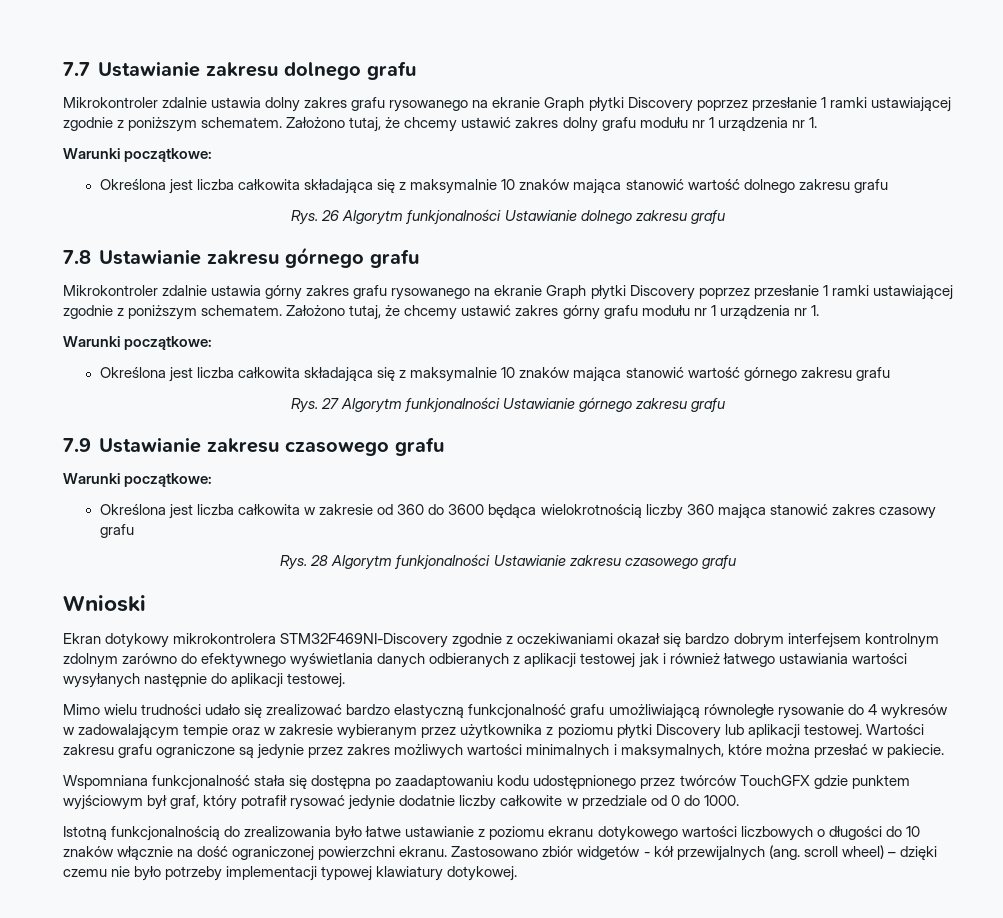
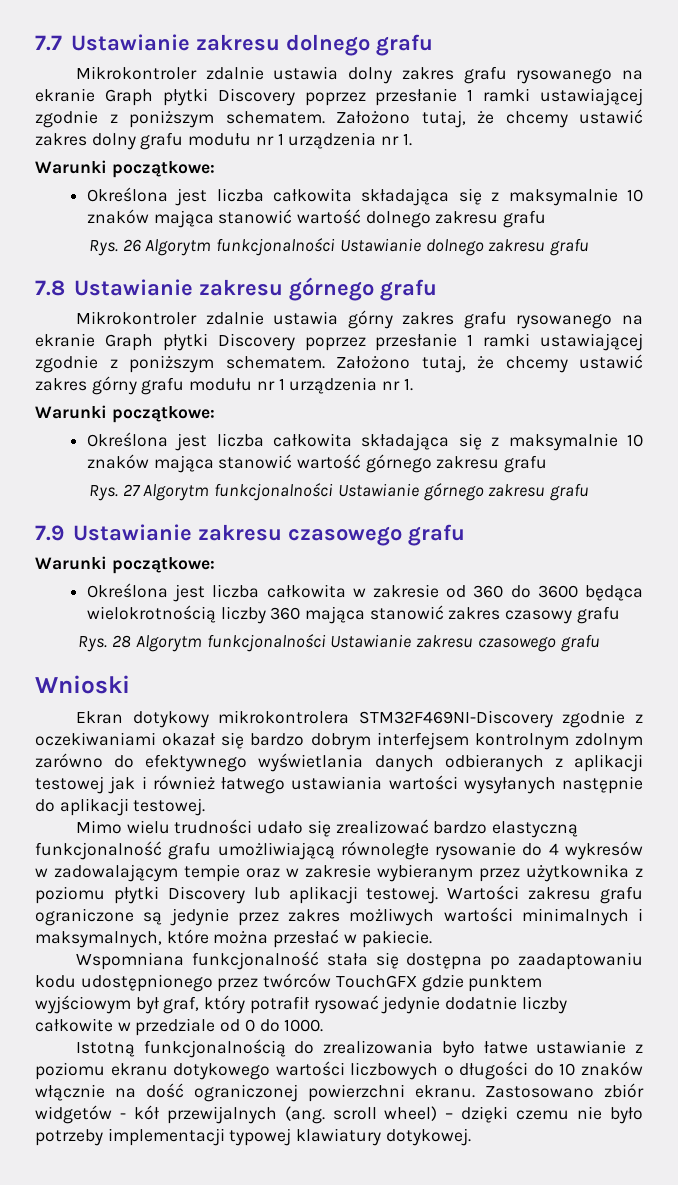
[405,209,502,225] funkjonalności -> [216,238,336,256] funkcjonalności
[403,397,500,413] funkjonalności -> [214,483,334,501] funkcjonalności
[394,554,491,570] funkjonalności -> [206,634,326,652] funkcjonalności

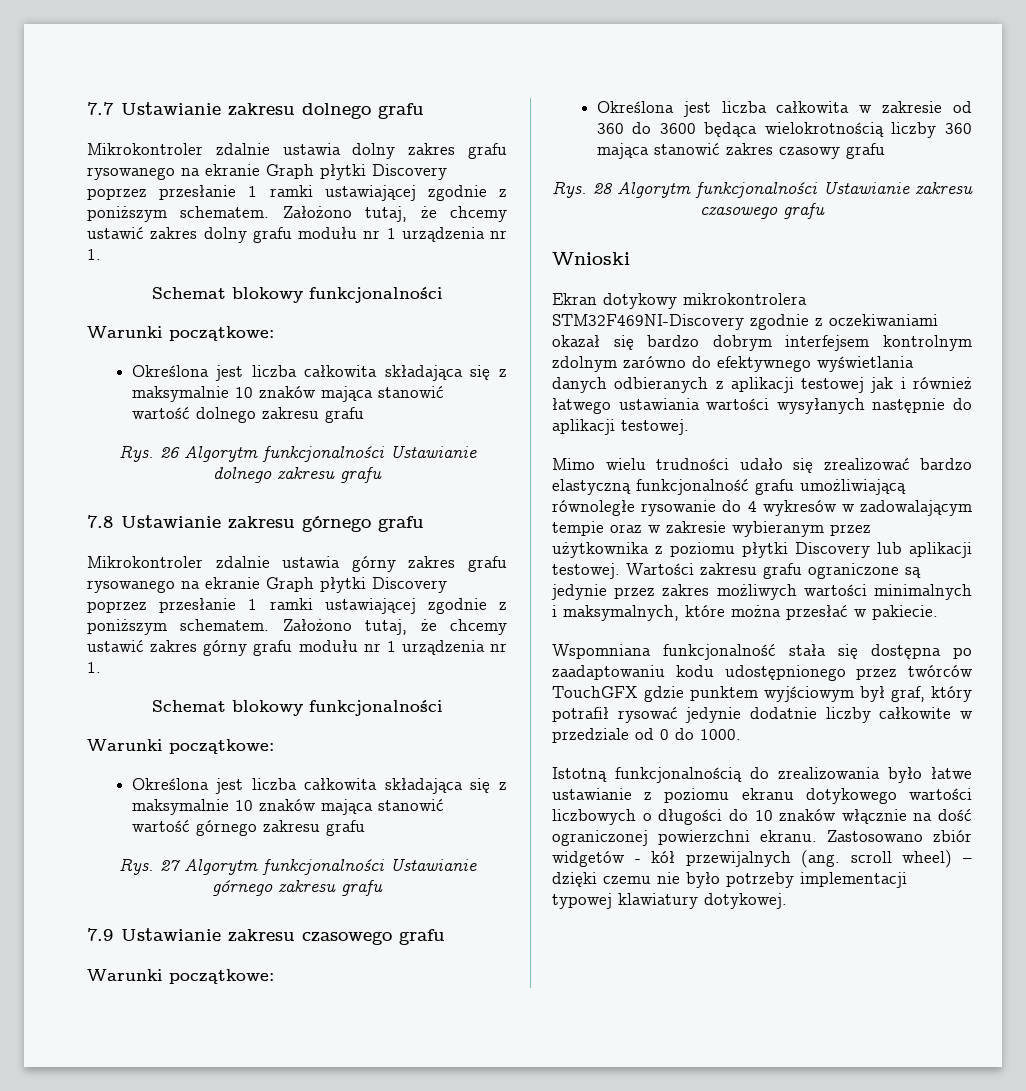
(412, 139) none -> [151,287,443,303] // Schemat blokowy funkcjonalności
(413, 384) none -> [151,700,443,716] // Schemat blokowy funkcjonalności

